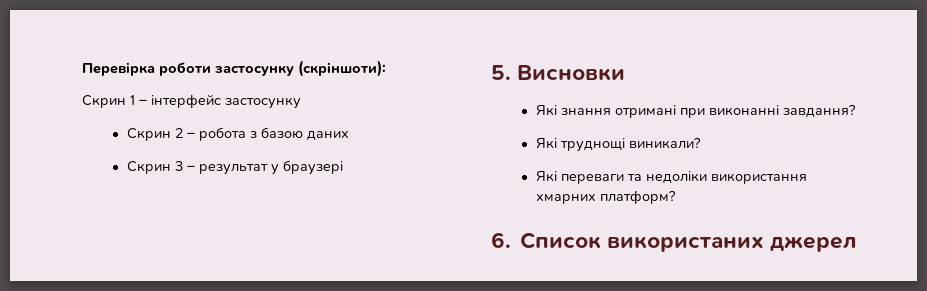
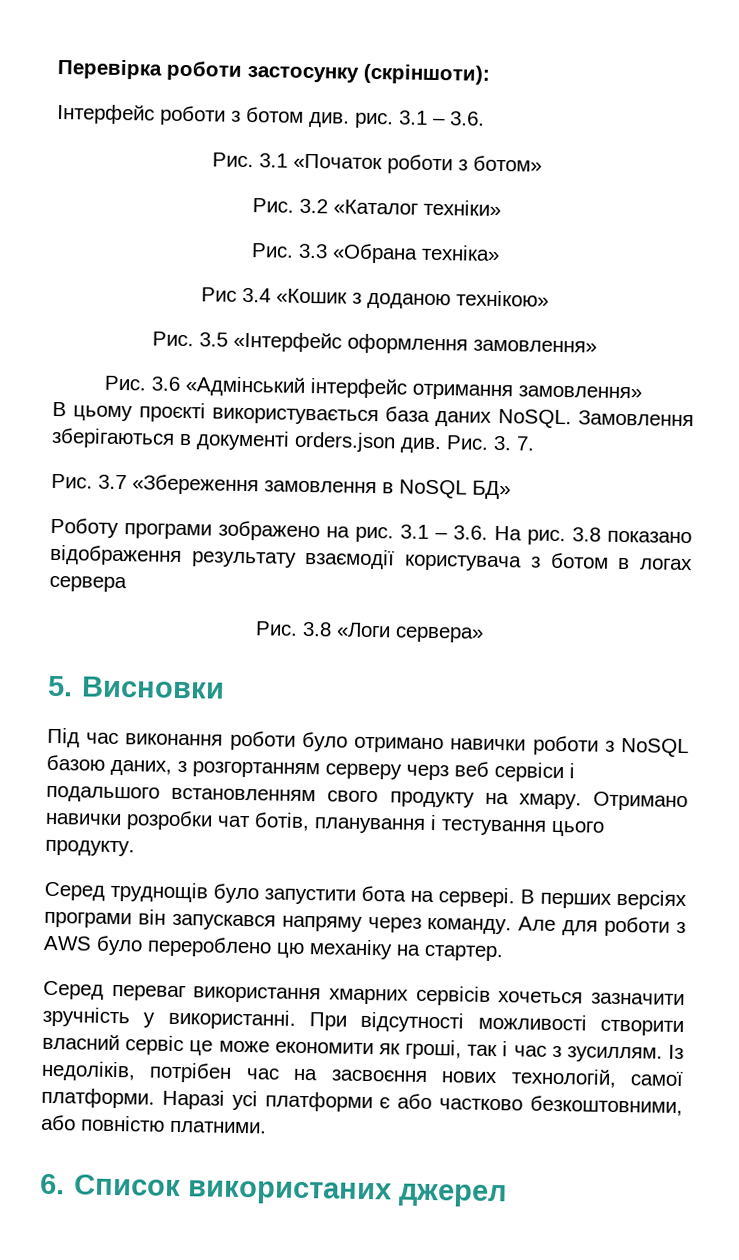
[82,94,301,109] [126,127,349,141] [126,160,343,175] [491,65,626,81] [535,104,856,118] [535,137,701,152] [535,171,807,184] [535,190,676,204] Скрин 1 – інтерфейс застосунку // Скрин 2 – робота з базою даних // Скрин 3 – результат у браузері // 5. Висновки // Які знання отримані при виконанні завдання? // Які труднощі виникали? // Які переваги та недоліки використання хмарних платформ? -> [57,103,485,129] [212,152,542,175] [251,198,501,217] [251,243,500,264] [201,287,549,310] [151,331,597,355] [104,375,642,401] [52,401,694,429] [51,427,535,454] [51,473,511,500] [50,517,692,546] [50,544,693,572] [49,575,127,593] [255,621,484,643] [47,675,226,699] [47,727,689,758] [46,754,575,783] [46,785,689,812] [45,810,604,837] [45,839,135,857] [44,881,687,911] [44,909,687,937] [43,935,503,962] [43,980,686,1006] [42,1006,684,1037] [42,1033,684,1063] [41,1060,685,1088] [41,1087,683,1117] [41,1114,267,1134] Інтерфейс роботи з ботом див. рис. 3.1 – 3.6. // Рис. 3.1 «Початок роботи з ботом» // Рис. 3.2 «Каталог техніки» // Рис. 3.3 «Обрана техніка» // Рис 3.4 «Кошик з доданою технікою» // Рис. 3.5 «Інтерфейс оформлення замовлення» // Рис. 3.6 «Адмінський інтерфейс отримання замовлення» // В цьому проєкті використувається база даних NoSQL. Замовлення зберігаються в документі orders.json див. Рис. 3. 7. // Рис. 3.7 «Збереження замовлення в NoSQL БД» // Роботу програми зображено на рис. 3.1 – 3.6. На рис. 3.8 показано відображення результату взаємодії користувача з ботом в логах сервера // Рис. 3.8 «Логи сервера» // 5. Висновки // Під час виконання роботи було отримано навички роботи з NoSQL базою даних, з розгортанням серверу черз веб сервіси і подальшого встановленням свого продукту на хмару. Отримано навички розробки чат ботів, планування і тестування цього продукту. // Серед труднощів було запустити бота на сервері. В перших версіях програми він запускався напряму через команду. Але для роботи з AWS було перероблено цю механіку на стартер. // Серед переваг використання хмарних сервісів хочеться зазначити зручність у використанні. При відсутності можливості створити власний сервіс це може економити як гроші, так і час з зусиллям. Із недоліків, потрібен час на засвоєння нових технологій, самої платформи. Наразі усі платформи є або частково безкоштовними, або повністю платними.

